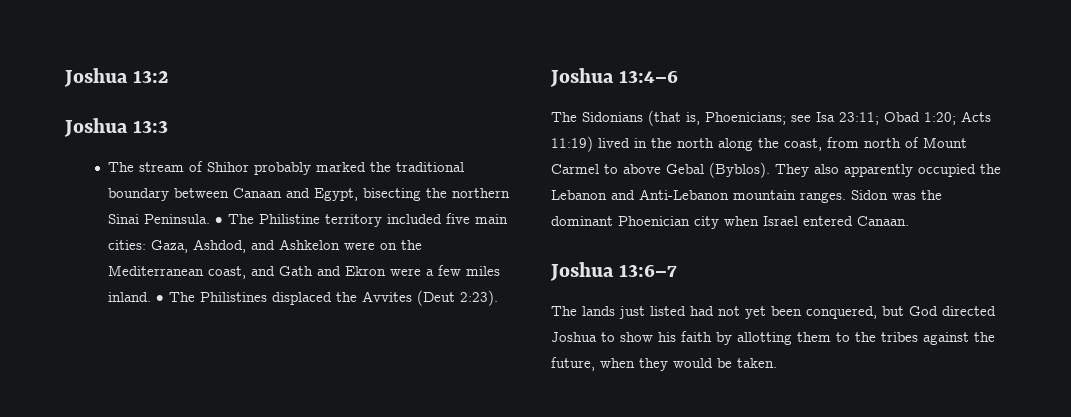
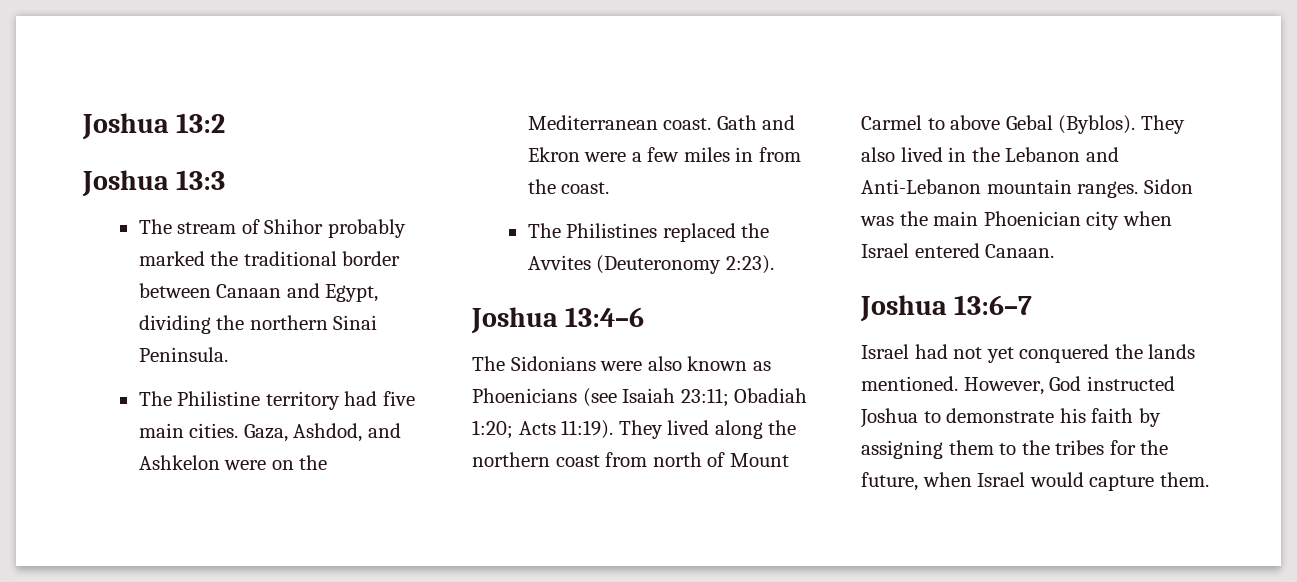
[108,188,170,201] boundary -> [342,251,401,266] border
[363,188,422,201] bisecting -> [138,315,211,334] dividing
[215,217,224,224] • -> (228, 354) //
[387,214,443,224] included -> [344,391,378,406] had
[108,240,147,250] cities: -> [189,423,239,438] cities.
[208,266,276,279] coast, and -> [663,118,712,130] coast.
[108,292,165,302] inland. • -> [735,147,801,162] [527,179,610,194] in from the coast. //
[272,292,333,305] displaced -> [662,223,736,242] replaced
[417,290,456,306] (Deut -> [596,255,722,274] (Deuteronomy
[648,110,991,126] [551,136,822,152] (that is, Phoenicians; see Isa 23:11; Obad 1:20; Acts 11:19) lived in the north along the coast, -> [600,356,771,371] [472,388,808,407] [472,420,797,439] [472,452,600,467] were also known as Phoenicians (see Isaiah 23:11; Obadiah 1:20; Acts 11:19). They lived along the northern coast
[844,164,976,177] apparently occupied -> [900,147,967,162] lived in
[551,216,613,226] dominant -> [933,211,979,226] main
[551,306,996,319] The lands just listed had not yet been conquered, but God directed -> [861,344,1196,363] [861,376,1175,395] Israel had not yet conquered the lands mentioned. However, God instructed
[620,332,653,342] show -> [946,408,1055,423] demonstrate
[737,332,792,345] allotting -> [861,440,943,459] assigning
[923,332,969,345] against -> [1109,440,1136,455] for
[639,358,777,371] they would be taken. -> [977,472,1209,491] Israel would capture them.

